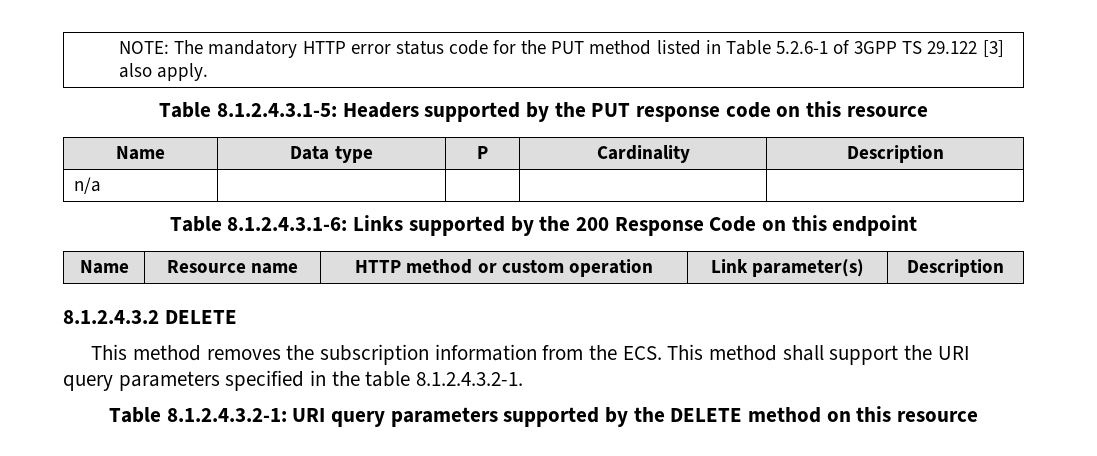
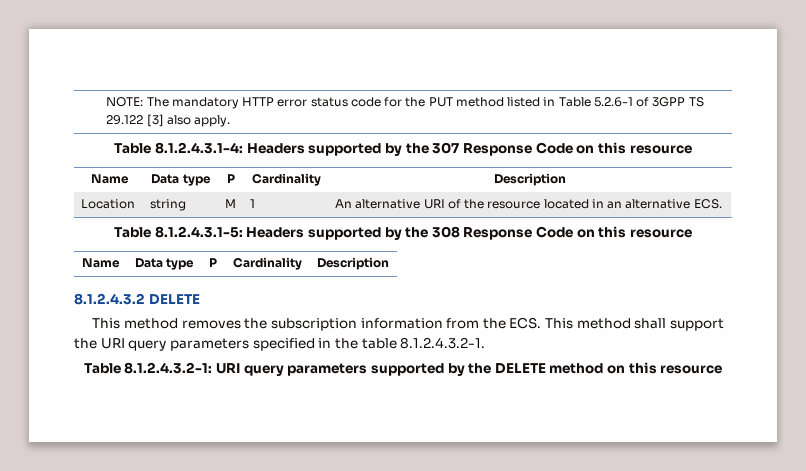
[216,101,928,122] [116,146,165,160] [290,146,373,163] [477,146,488,159] [596,145,690,163] [846,145,944,163] [74,177,102,194] [169,215,918,236] [79,260,129,274] [166,260,299,274] [355,259,653,277] [710,259,865,277] 8.1.2.4.3.1-5: Headers supported by the PUT response code on this resource // Name | Data type | P | Cardinality | Description // n/a | | | | // Table 8.1.2.4.3.1-6: Links supported by the 200 Response Code on this endpoint // Name | Resource name | HTTP method or custom operation | Link parameter(s) -> [155,142,692,156] [90,174,129,184] [151,174,211,186] [226,174,235,183] [251,173,321,186] [494,173,566,186] [81,199,136,209] [150,199,187,211] [225,199,236,208] [250,199,256,208] [335,199,722,209] [113,226,693,240] [82,258,120,268] [134,258,195,270] [209,258,217,267] [232,257,302,270] 8.1.2.4.3.1-4: Headers supported by the 307 Response Code on this resource // Name | Data type | P | Cardinality | Description // Location | string | M | 1 | An alternative URI of the resource located in an alternative ECS. // Table 8.1.2.4.3.1-5: Headers supported by the 308 Response Code on this resource // Name | Data type | P | Cardinality

